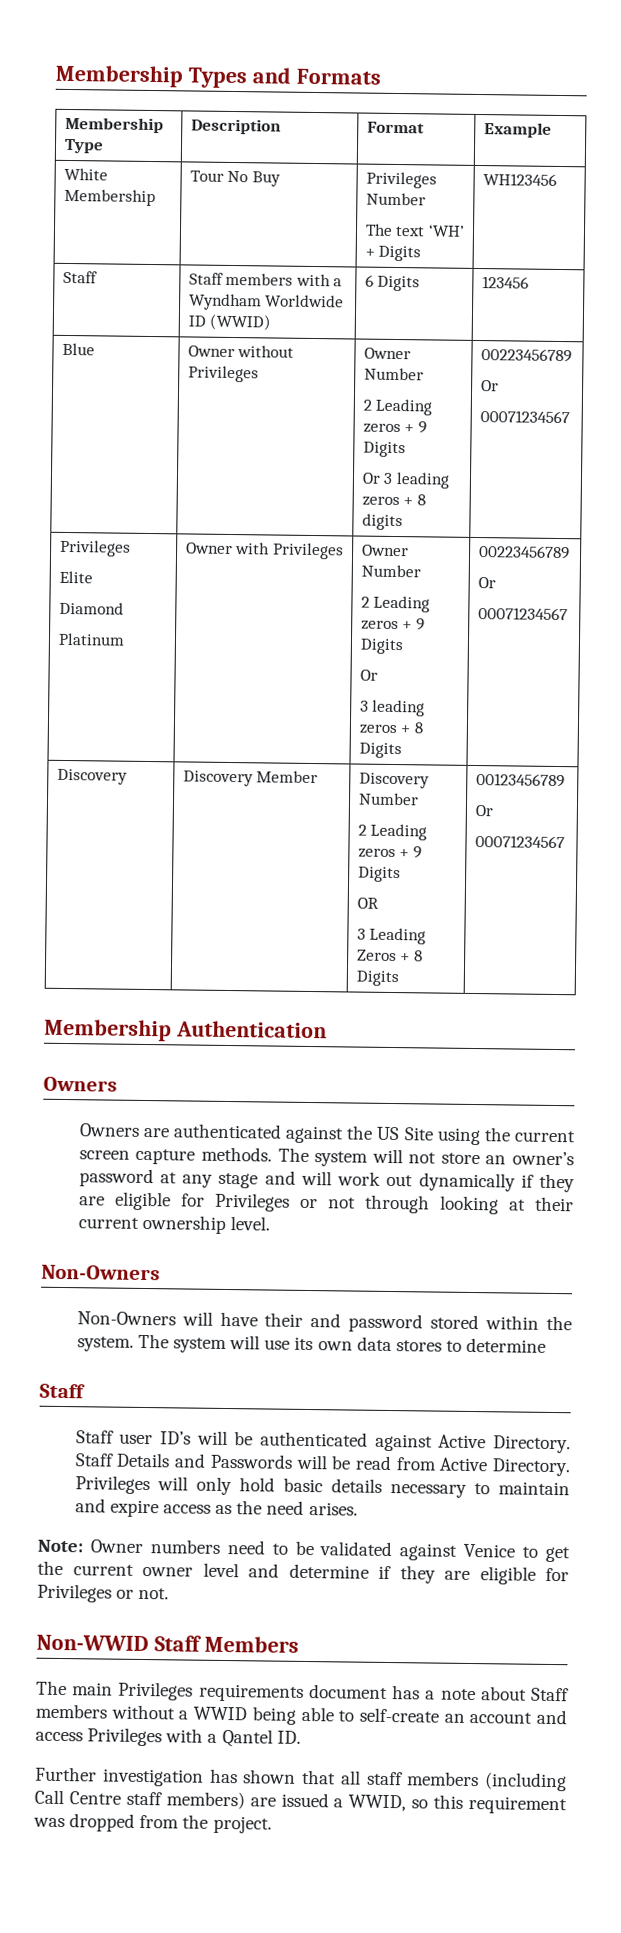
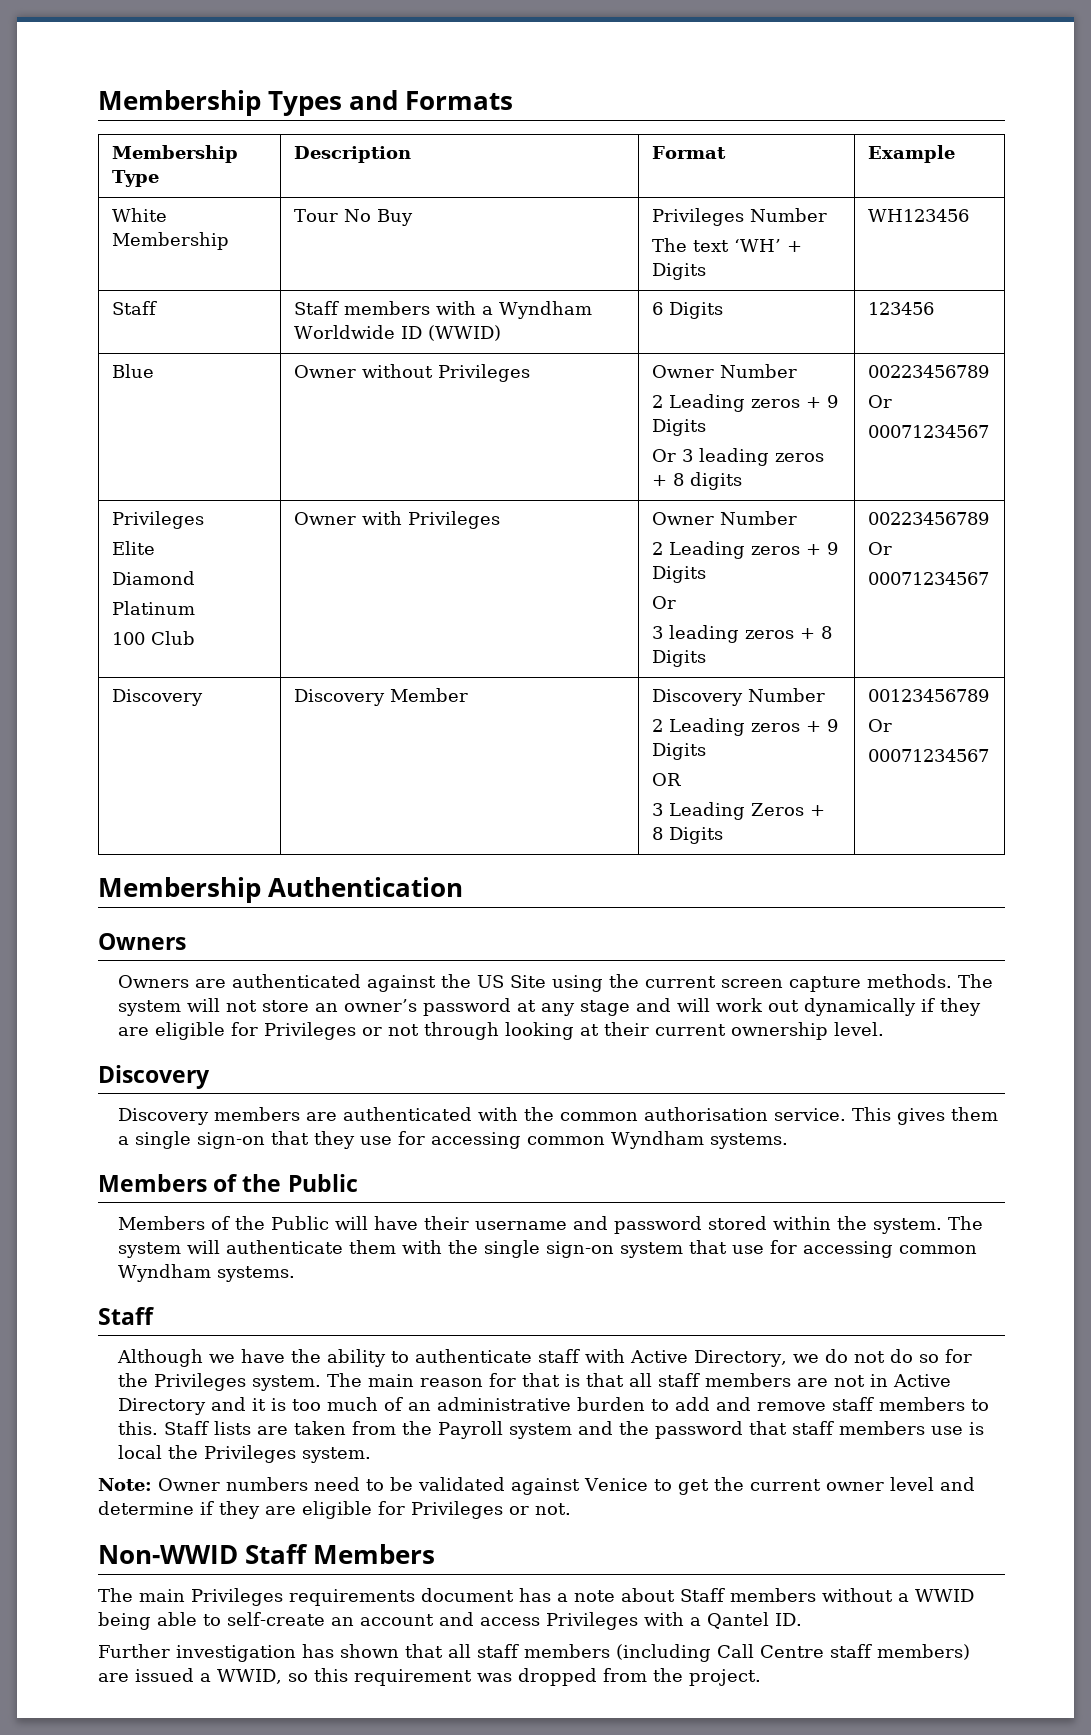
(125, 639) none -> [111,631,195,645] // 100 Club
[41,1264,160,1281] [76,1311,176,1326] Non-Owners // Non-Owners -> [98,1065,210,1089] [117,1107,998,1125] [117,1131,788,1149] [98,1174,358,1192] [117,1216,329,1230] Discovery // Discovery members are authenticated with the common authorisation service. This gives them a single sign-on that they use for accessing common Wyndham systems. // Members of the Public // Members of the Public
(304, 1319) none -> [474,1221,567,1230] username
[264,1336,547,1353] [39,1383,85,1399] [75,1430,571,1454] [74,1452,570,1477] [74,1475,570,1498] [74,1498,358,1518] use its own data stores to determine // Staff // Staff user ID’s will be authenticated against Active Directory. Staff Details and Passwords will be read from Active Directory. Privileges will only hold basic details necessary to maintain and expire access as the need arises. -> [225,1240,977,1258] [117,1264,295,1282] [98,1307,154,1325] [116,1349,972,1367] [117,1373,951,1391] [117,1397,989,1415] [117,1421,984,1439] [117,1445,371,1463] authenticate them with the single sign-on system that use for accessing common Wyndham systems. // Staff // Although we have the ability to authenticate staff with Active Directory, we do not do so for the Privileges system. The main reason for that is that all staff members are not in Active Directory and it is too much of an administrative burden to add and remove staff members to this. Staff lists are taken from the Payroll system and the password that staff members use is local the Privileges system.

